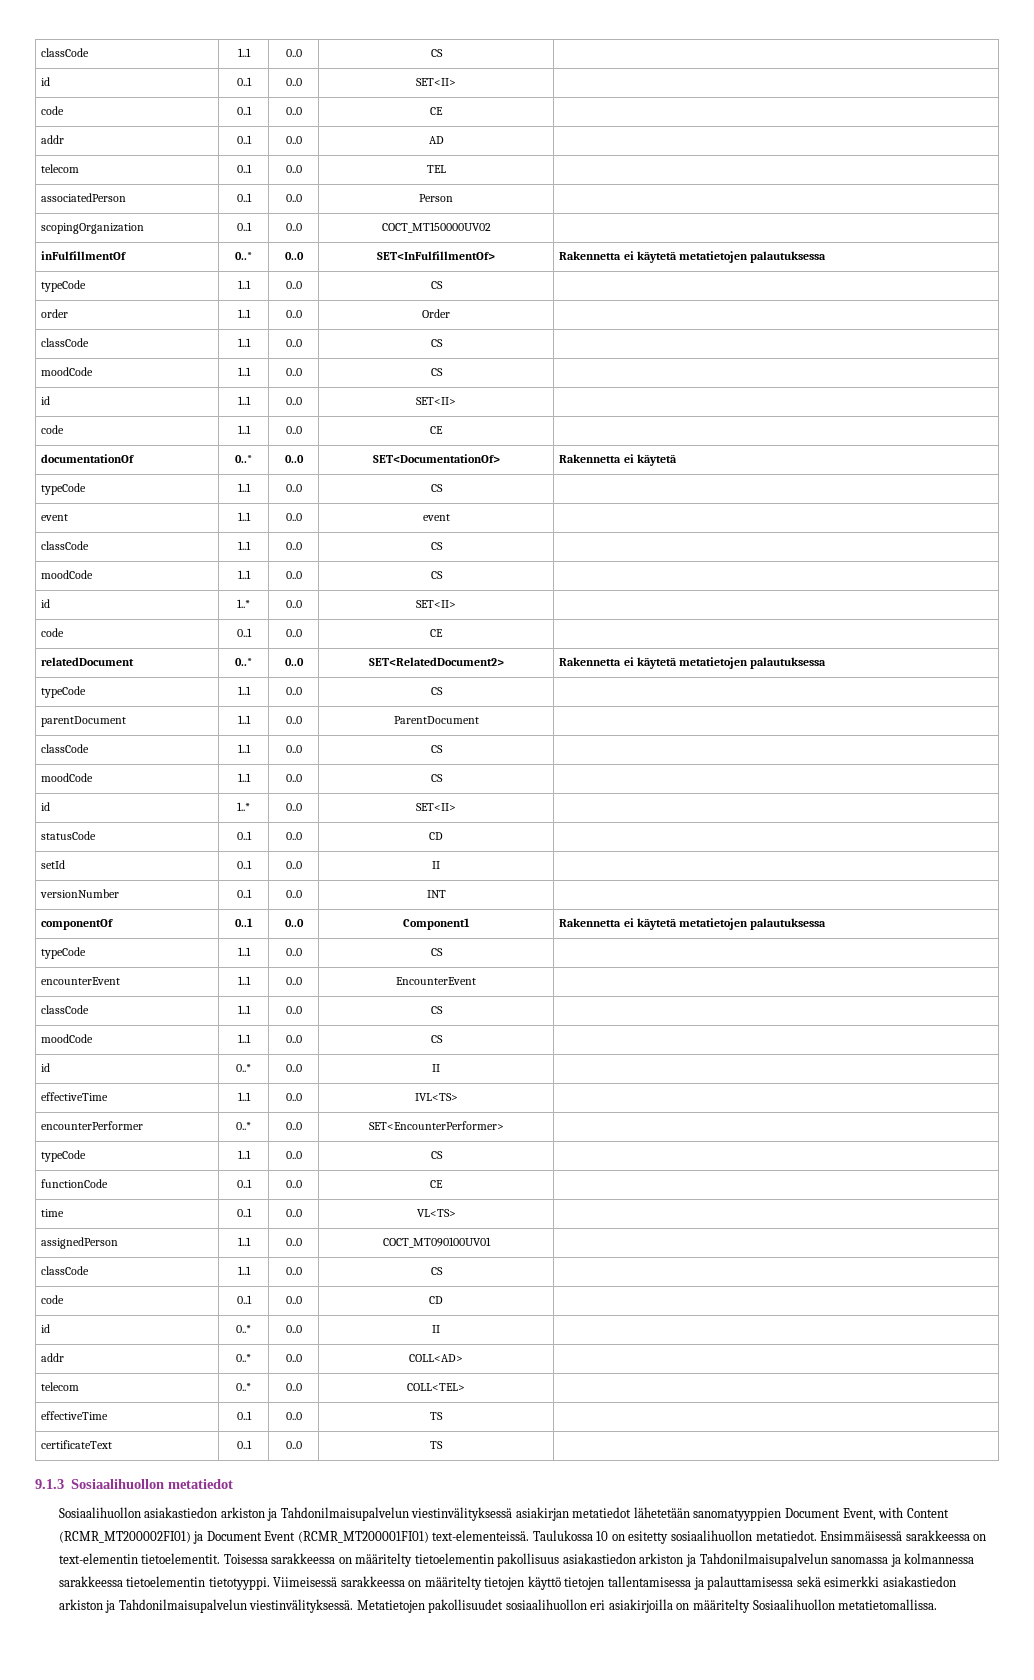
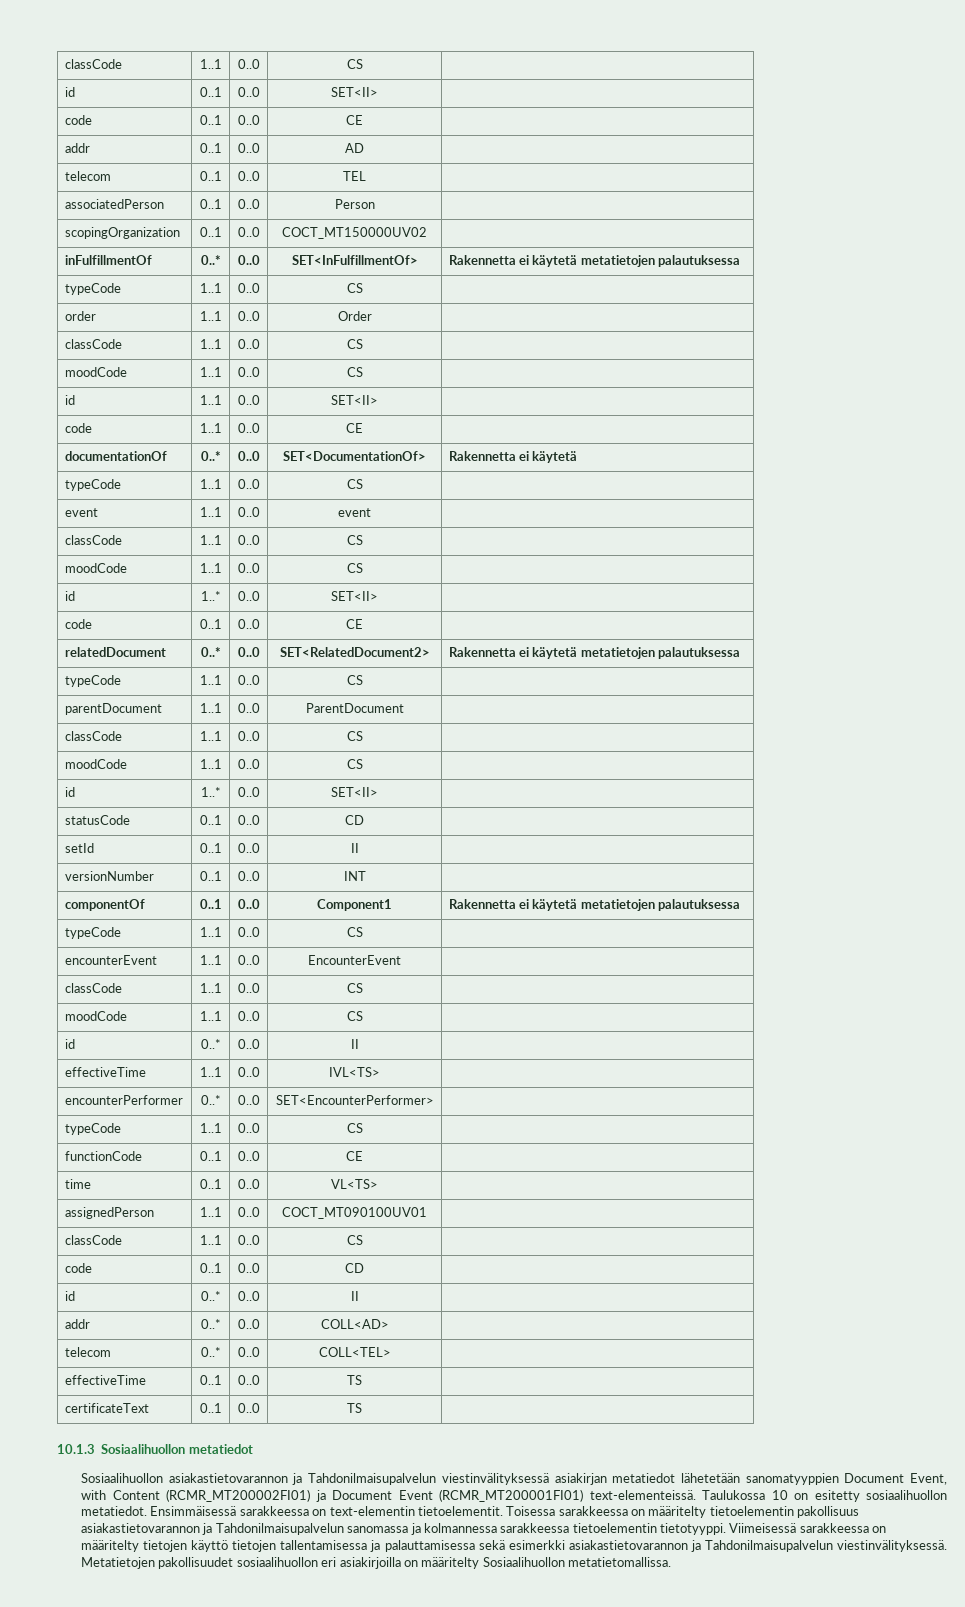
[35,1479,64,1489] 9.1.3 -> [57,1444,95,1454] 10.1.3
[144,1507,265,1518] asiakastiedon arkiston -> [168,1473,288,1483] asiakastietovarannon
[562,1553,684,1564] asiakastiedon arkiston -> [81,1523,201,1533] asiakastietovarannon
[882,1576,956,1587] [58,1599,103,1610] asiakastiedon arkiston -> [568,1540,688,1550] asiakastietovarannon

